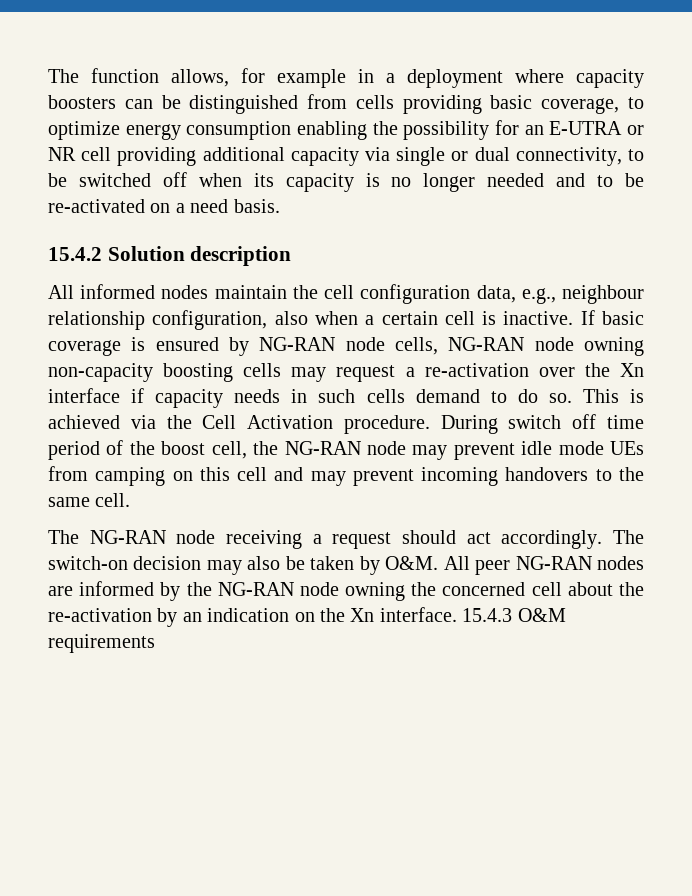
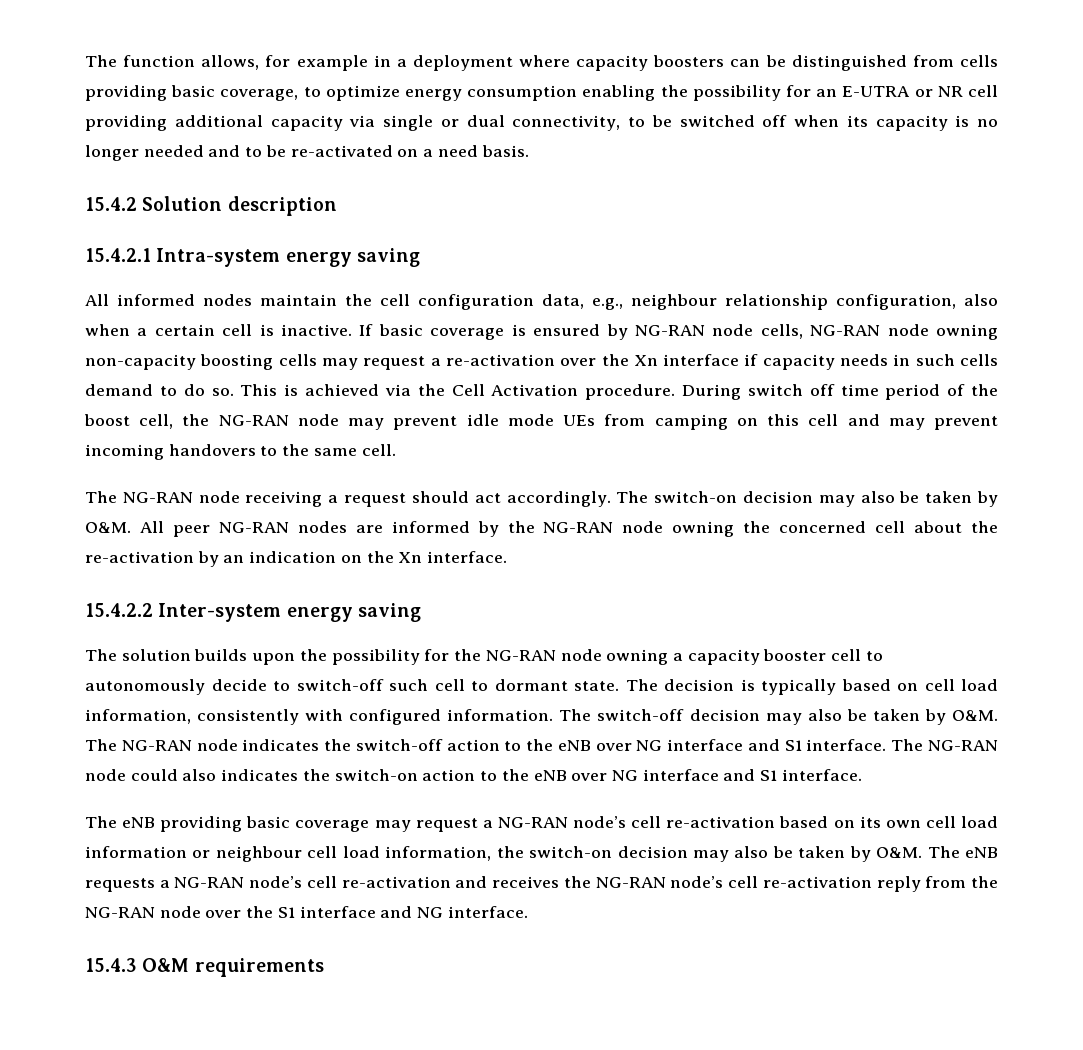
(292, 256) none -> [85,248,420,267] // 15.4.2.1 Intra-system energy saving
(457, 614) none -> [85,603,421,622] [85,649,883,665] [85,679,998,695] [85,709,999,725] [85,739,998,751] [85,769,862,781] [85,816,999,832] [85,846,998,862] [85,876,999,892] [85,906,528,918] // 15.4.2.2 Inter-system energy saving // The solution builds upon the possibility for the NG-RAN node owning a capacity booster cell to autonomously decide to switch-off such cell to dormant state. The decision is typically based on cell load information, consistently with configured information. The switch-off decision may also be taken by O&M. The NG-RAN node indicates the switch-off action to the eNB over NG interface and S1 interface. The NG-RAN node could also indicates the switch-on action to the eNB over NG interface and S1 interface. // The eNB providing basic coverage may request a NG-RAN node’s cell re-activation based on its own cell load information or neighbour cell load information, the switch-on decision may also be taken by O&M. The eNB requests a NG-RAN node’s cell re-activation and receives the NG-RAN node’s cell re-activation reply from the NG-RAN node over the S1 interface and NG interface. //

